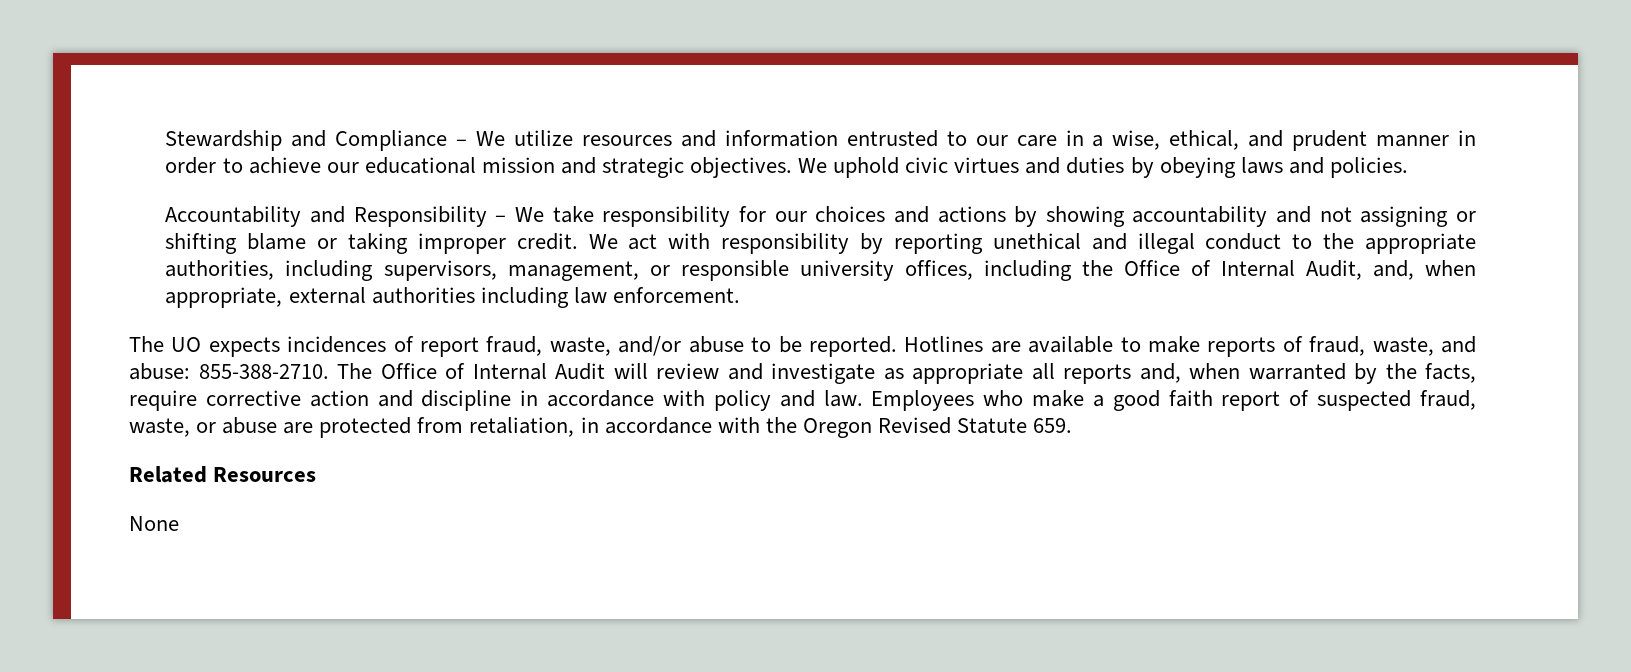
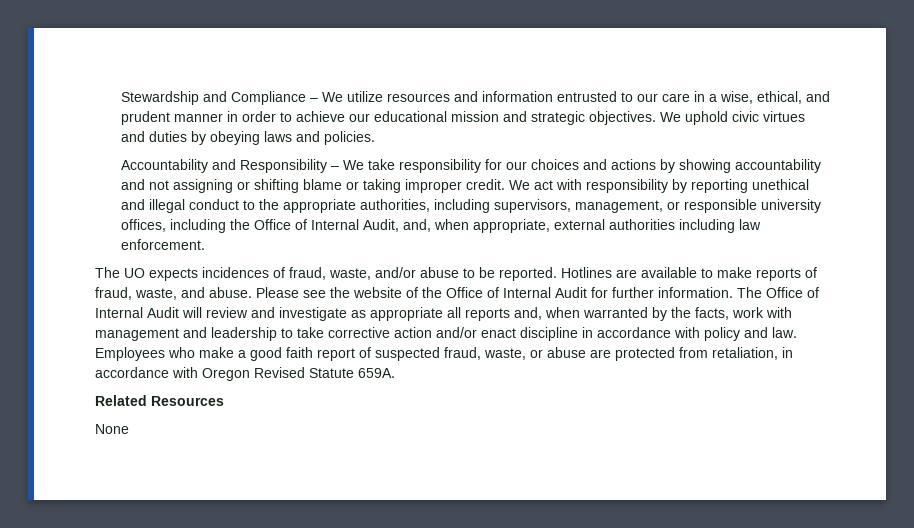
[420,337,480,357] report -> (285, 272) none
[129,363,329,380] abuse: 855-388-2710. -> [209,287,733,298] abuse. Please see the website of the Office of Internal Audit for further information.
[129,390,413,411] require corrective action and -> [732,307,792,318] [95,327,516,341] work with management and leadership to take corrective action and/or enact
[765,417,797,433] the -> (198, 372) none
[1033,418,1073,433] 659. -> [358,368,395,378] 659A.

